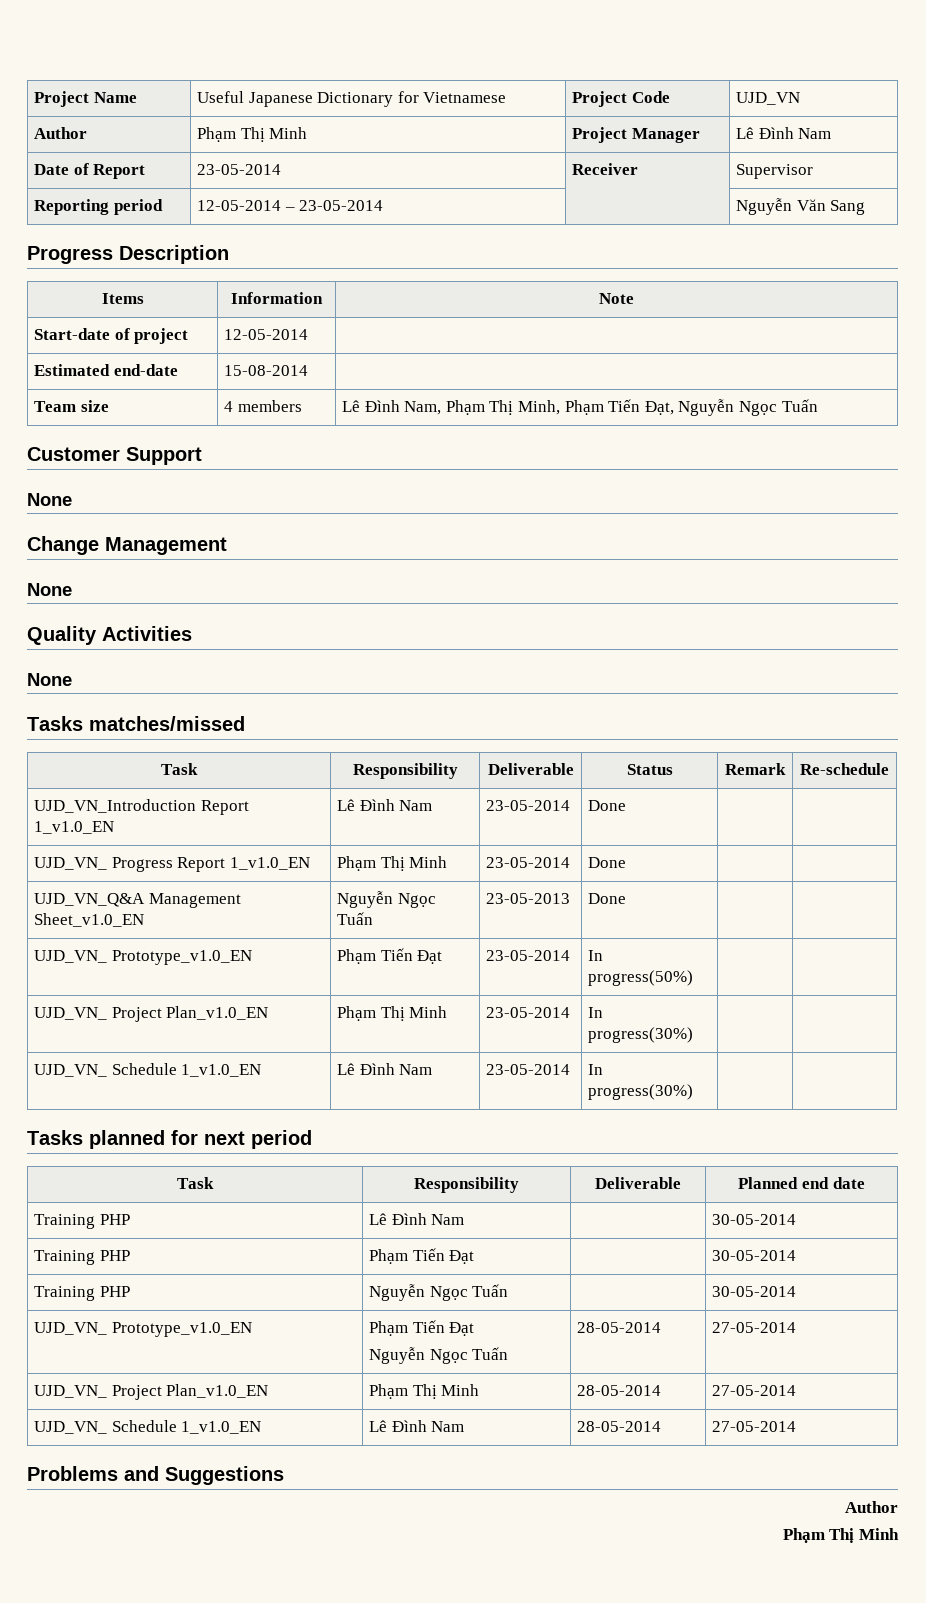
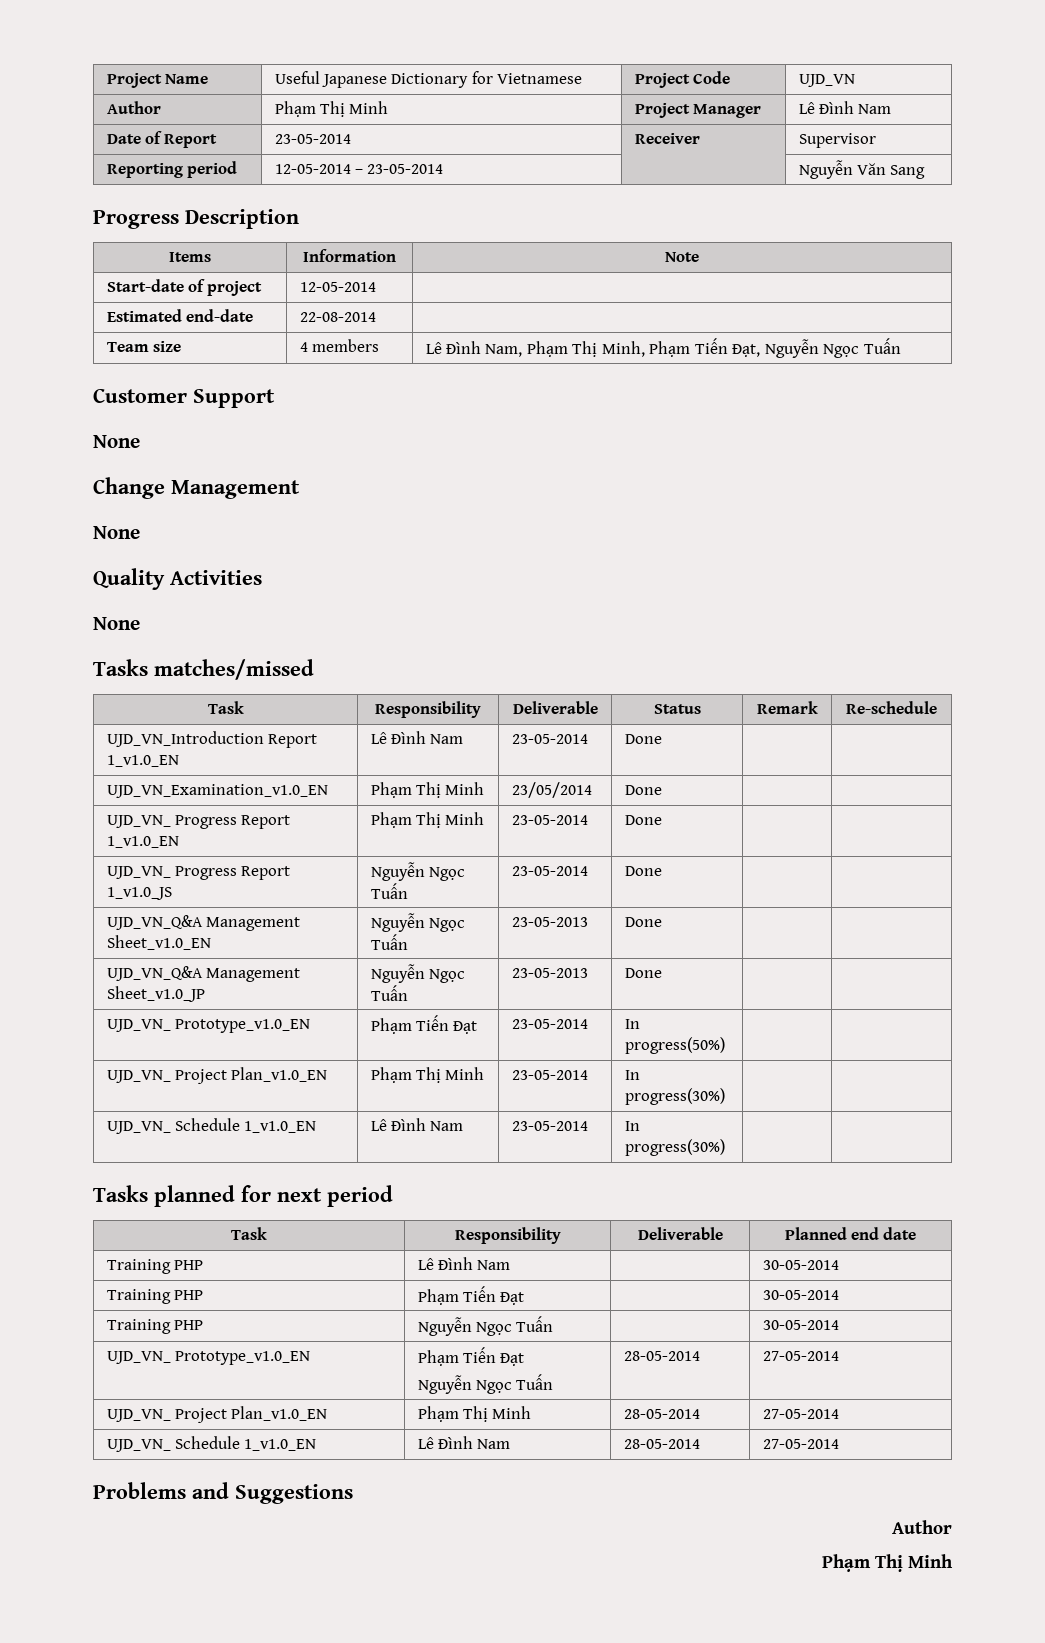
[224,365,309,376] 15-08-2014 -> [299,312,376,322] 22-08-2014
(627, 805) none -> [106,784,328,798] [370,782,485,798] [511,782,592,798] [624,785,662,795] // UJD_VN_Examination_v1.0_EN | Phạm Thị Minh | 23/05/2014 | Done | |
(627, 862) none -> [106,866,291,880] [106,887,172,900] [370,862,465,881] [370,883,408,899] [511,866,588,876] [624,866,662,876] // UJD_VN_ Progress Report 1_v1.0_JS | Nguyễn Ngọc Tuấn | 23-05-2014 | Done | |
(627, 898) none -> [106,966,300,982] [106,986,205,1002] [370,964,465,983] [370,985,408,1001] [511,968,588,978] [624,968,662,978] // UJD_VN_Q&A Management Sheet_v1.0_JP | Nguyễn Ngọc Tuấn | 23-05-2013 | Done | |

